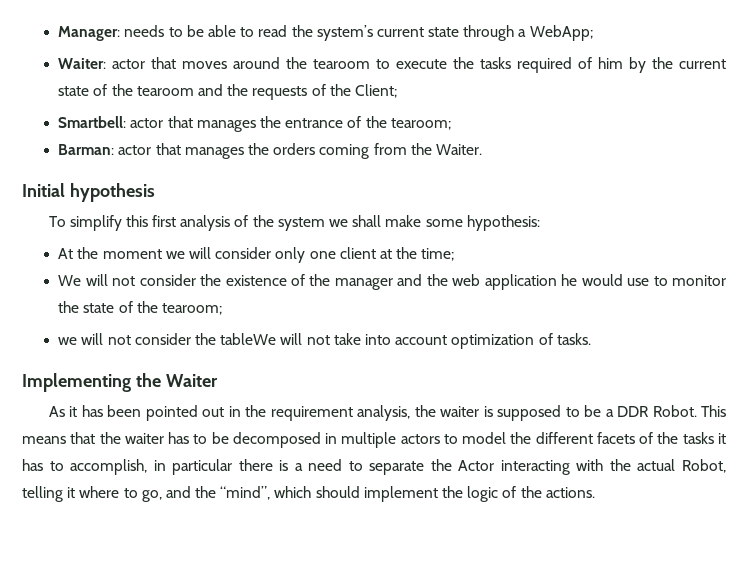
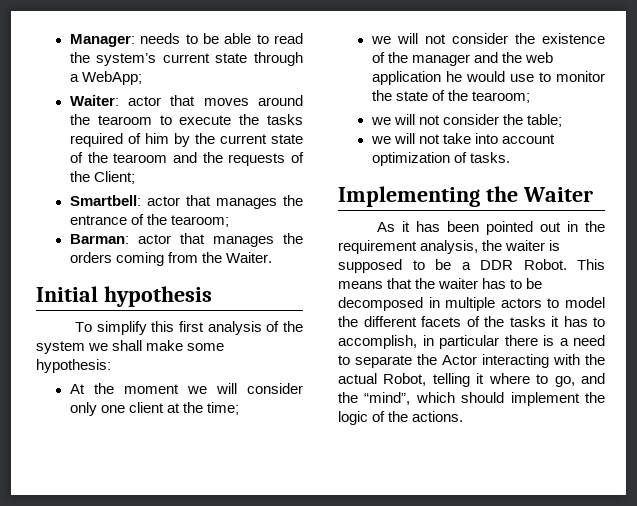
[58,275,82,286] We -> [370,36,391,44] we
[220,333,277,345] tableWe -> [527,114,563,127] [370,136,391,144] table; // we

